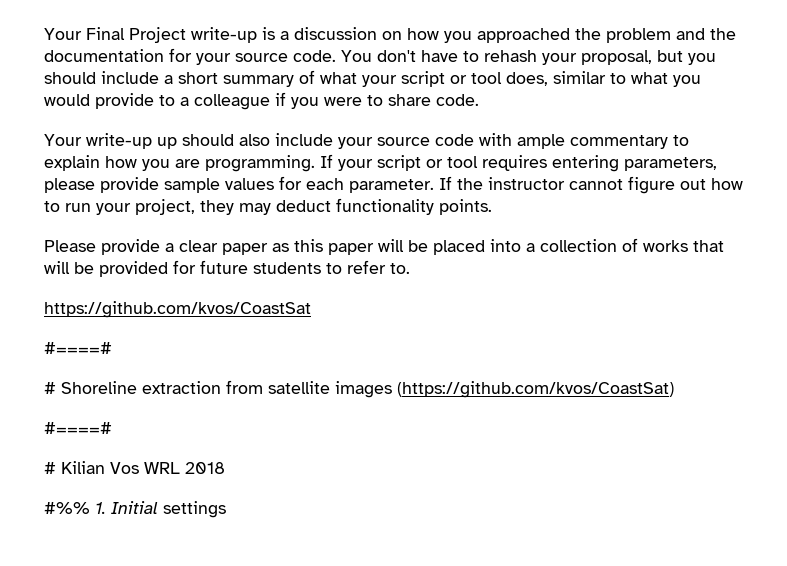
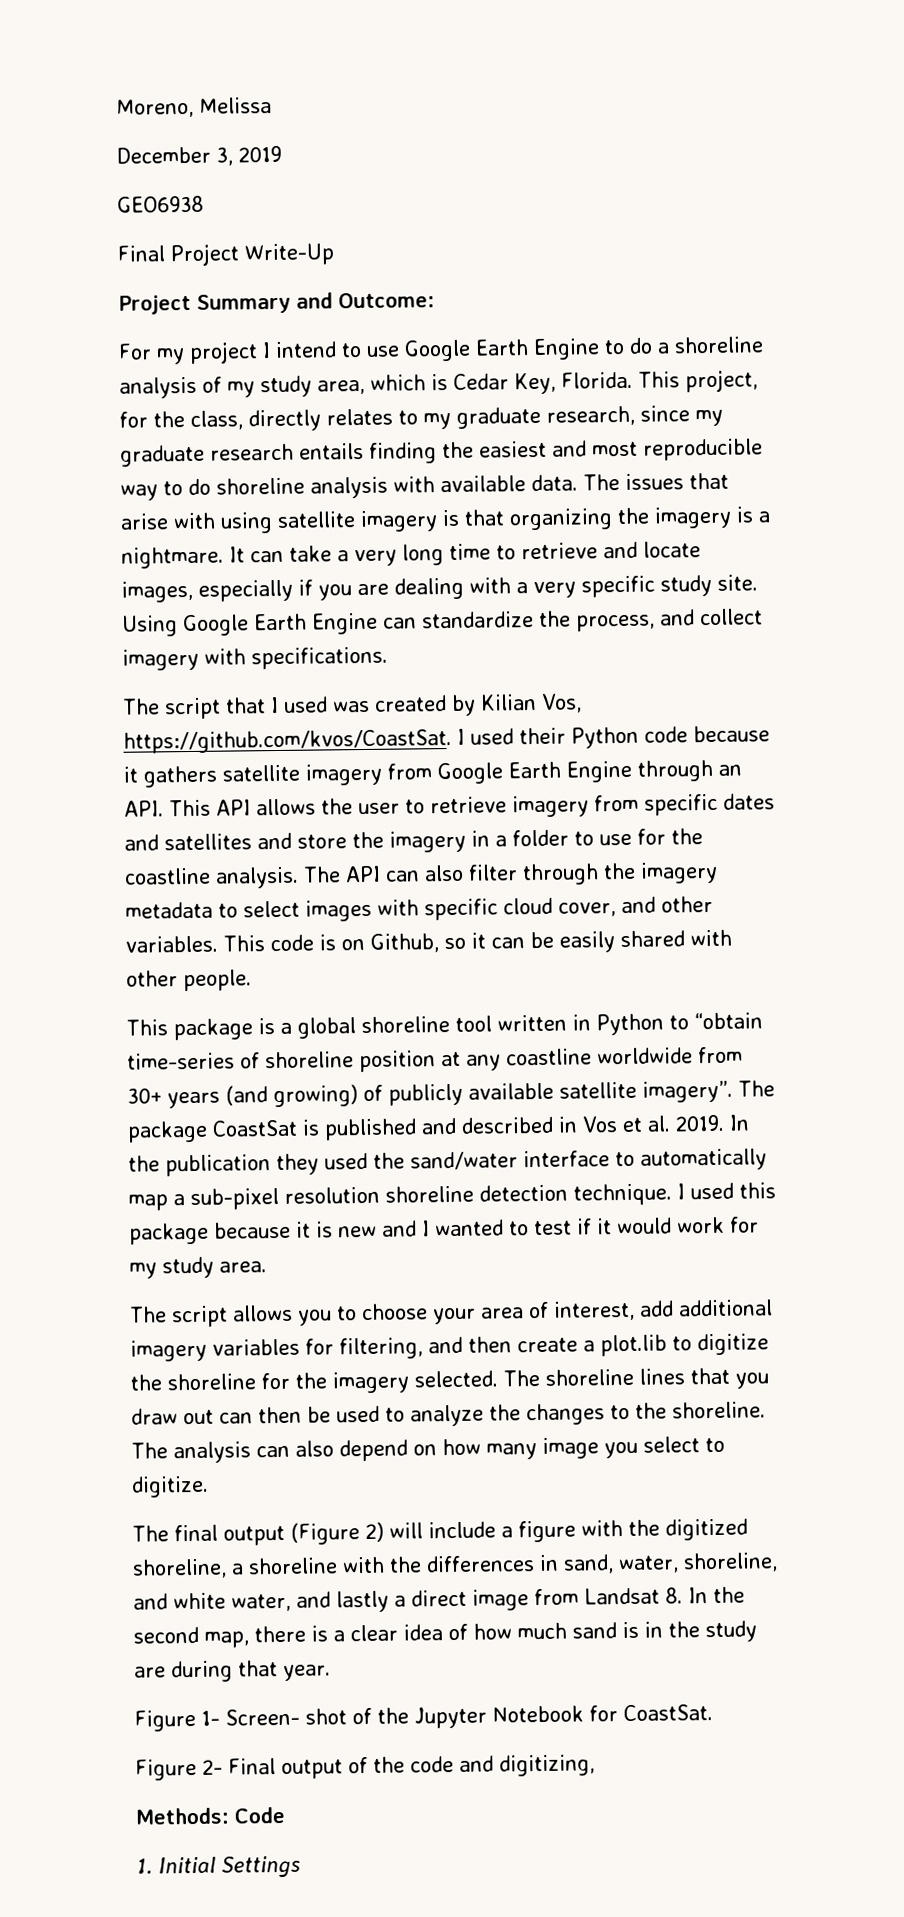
[44,27,736,43] [44,48,716,65] [44,70,701,87] [44,92,479,110] [44,133,689,149] [44,154,717,172] [44,176,743,194] [44,198,492,215] [44,238,724,255] [44,260,410,277] [44,301,311,318] [44,342,112,354] [44,380,674,398] [44,422,112,434] [44,461,225,474] [44,502,90,514] Your Final Project write-up is a discussion on how you approached the problem and the documentation for your source code. You don't have to rehash your proposal, but you should include a short summary of what your script or tool does, similar to what you would provide to a colleague if you were to share code. // Your write-up up should also include your source code with ample commentary to explain how you are programming. If your script or tool requires entering parameters, please provide sample values for each parameter. If the instructor cannot figure out how to run your project, they may deduct functionality points. // Please provide a clear paper as this paper will be placed into a collection of works that will be provided for future students to refer to. // https://github.com/kvos/CoastSat // #====# // # Shoreline extraction from satellite images (https://github.com/kvos/CoastSat) // #====# // # Kilian Vos WRL 2018 // #%% -> [116,97,272,118] [116,145,282,166] [117,195,204,213] [117,243,334,267] [118,292,435,315] [118,336,764,365] [119,369,758,399] [119,405,723,432] [120,438,763,467] [120,472,729,501] [120,506,770,534] [121,541,701,569] [121,574,758,603] [122,608,763,637] [122,646,388,671] [122,693,582,720] [123,725,770,754] [123,759,742,788] [124,793,775,818] [124,828,703,853] [124,861,718,889] [125,895,713,922] [125,929,732,953] [126,969,252,992] [126,1012,763,1041] [127,1046,743,1073] [127,1080,775,1109] [127,1114,750,1143] [128,1148,767,1177] [128,1182,776,1211] [129,1216,759,1245] [129,1256,267,1279] [129,1299,773,1328] [130,1333,769,1362] [130,1367,769,1394] [131,1401,766,1427] [131,1436,725,1464] [131,1475,209,1498] [132,1518,748,1546] [132,1552,778,1579] [133,1586,745,1613] [133,1620,757,1648] [134,1660,331,1683] [134,1704,713,1732] [135,1754,595,1781] [135,1806,285,1825] Moreno, Melissa // December 3, 2019 // GEO6938 // Final Project Write-Up // Project Summary and Outcome: // For my project I intend to use Google Earth Engine to do a shoreline analysis of my study area, which is Cedar Key, Florida. This project, for the class, directly relates to my graduate research, since my graduate research entails finding the easiest and most reproducible way to do shoreline analysis with available data. The issues that arise with using satellite imagery is that organizing the imagery is a nightmare. It can take a very long time to retrieve and locate images, especially if you are dealing with a very specific study site. Using Google Earth Engine can standardize the process, and collect imagery with specifications. // The script that I used was created by Kilian Vos, https://github.com/kvos/CoastSat. I used their Python code because it gathers satellite imagery from Google Earth Engine through an API. This API allows the user to retrieve imagery from specific dates and satellites and store the imagery in a folder to use for the coastline analysis. The API can also filter through the imagery metadata to select images with specific cloud cover, and other variables. This code is on Github, so it can be easily shared with other people. // This package is a global shoreline tool written in Python to “obtain time-series of shoreline position at any coastline worldwide from 30+ years (and growing) of publicly available satellite imagery”. The package CoastSat is published and described in Vos et al. 2019. In the publication they used the sand/water interface to automatically map a sub-pixel resolution shoreline detection technique. I used this package because it is new and I wanted to test if it would work for my study area. // The script allows you to choose your area of interest, add additional imagery variables for filtering, and then create a plot.lib to digitize the shoreline for the imagery selected. The shoreline lines that you draw out can then be used to analyze the changes to the shoreline. The analysis can also depend on how many image you select to digitize. // The final output (Figure 2) will include a figure with the digitized shoreline, a shoreline with the differences in sand, water, shoreline, and white water, and lastly a direct image from Landsat 8. In the second map, there is a clear idea of how much sand is in the study are during that year. // Figure 1- Screen- shot of the Jupyter Notebook for CoastSat. // Figure 2- Final output of the code and digitizing, // Methods: Code //
[163,501,226,518] settings -> [221,1855,301,1878] Settings

